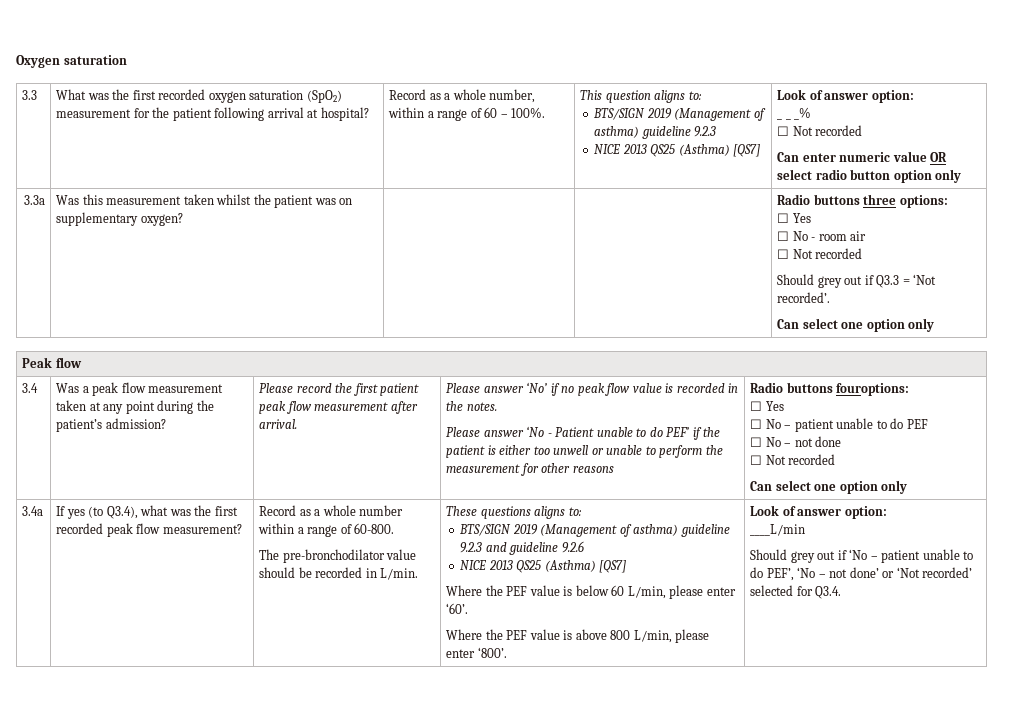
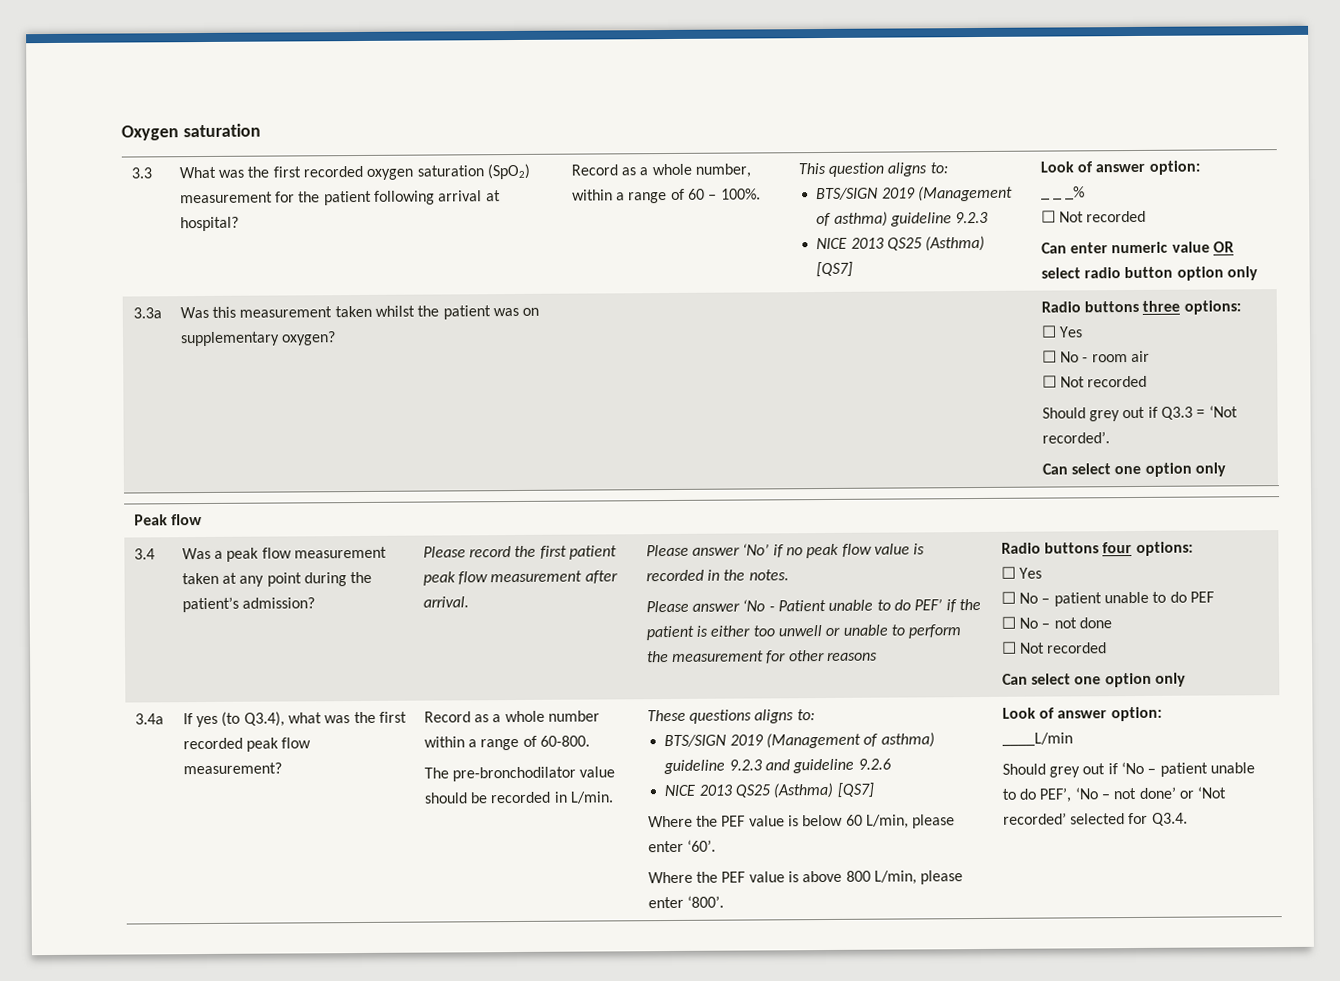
[836,383,910,396] fouroptions: -> [1102,541,1193,556] four options:

